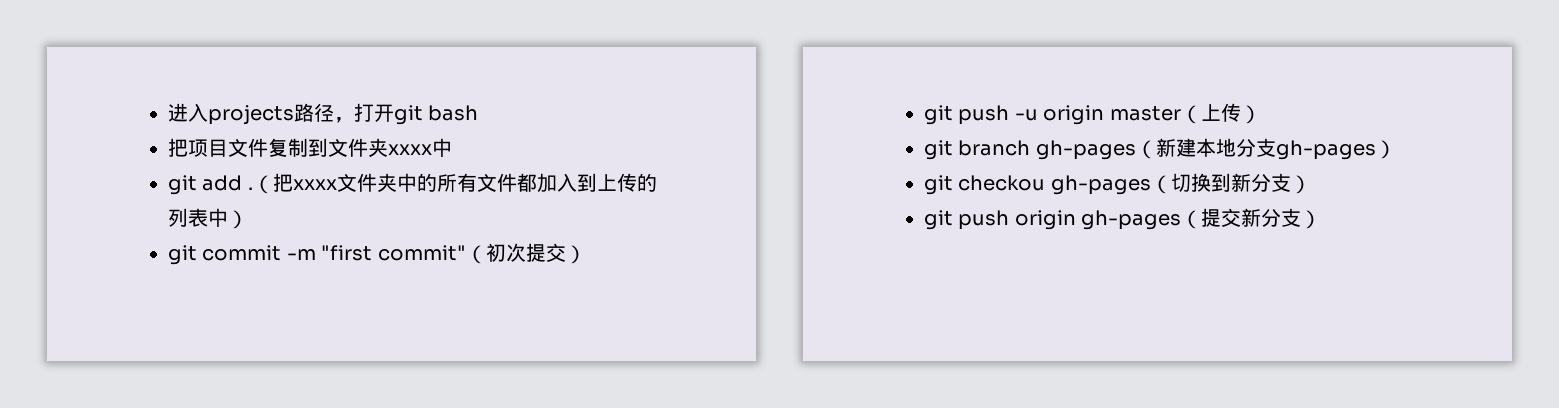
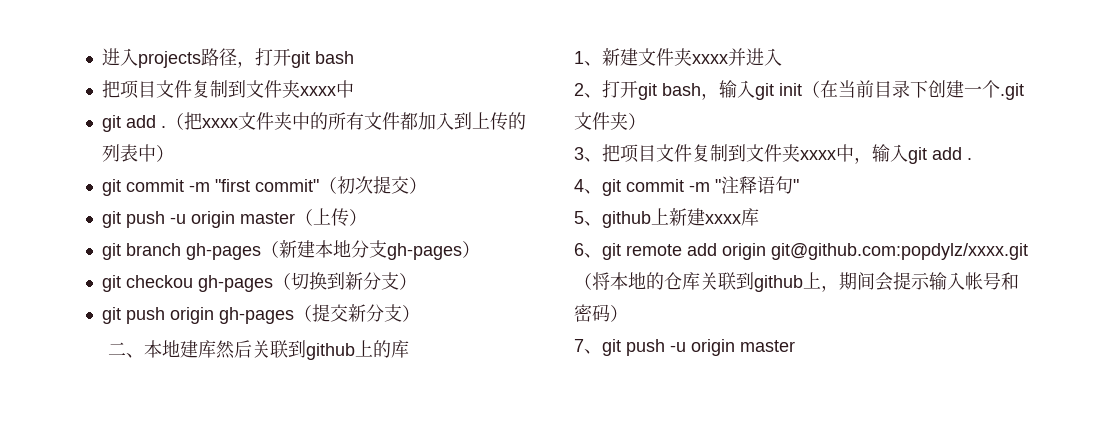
(1322, 219) none -> [107,340,409,360] [574,48,782,66] [574,80,1024,100] [574,112,646,130] [574,144,972,164] [574,176,799,196] [574,208,759,228] [574,243,1028,260] [574,272,1019,292] [574,304,628,322] [574,339,795,356] // 二、本地建库然后关联到github上的库 // 1、新建文件夹xxxx并进入 // 2、打开git bash，输入git init（在当前目录下创建一个.git文件夹） // 3、把项目文件复制到文件夹xxxx中，输入git add . // 4、git commit -m "注释语句" // 5、github上新建xxxx库 // 6、git remote add origin git@github.com:popdylz/xxxx.git（将本地的仓库关联到github上，期间会提示输入帐号和密码） // 7、git push -u origin master

